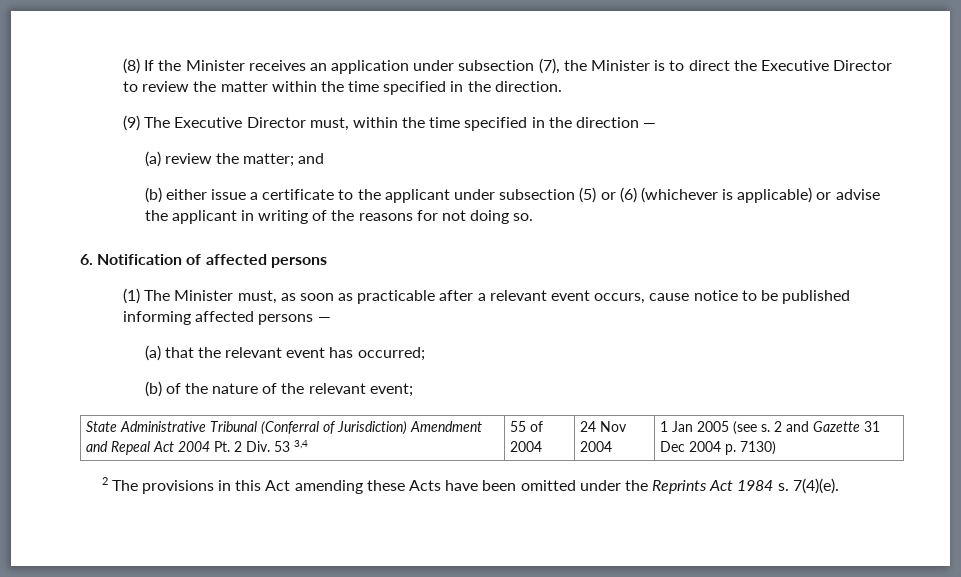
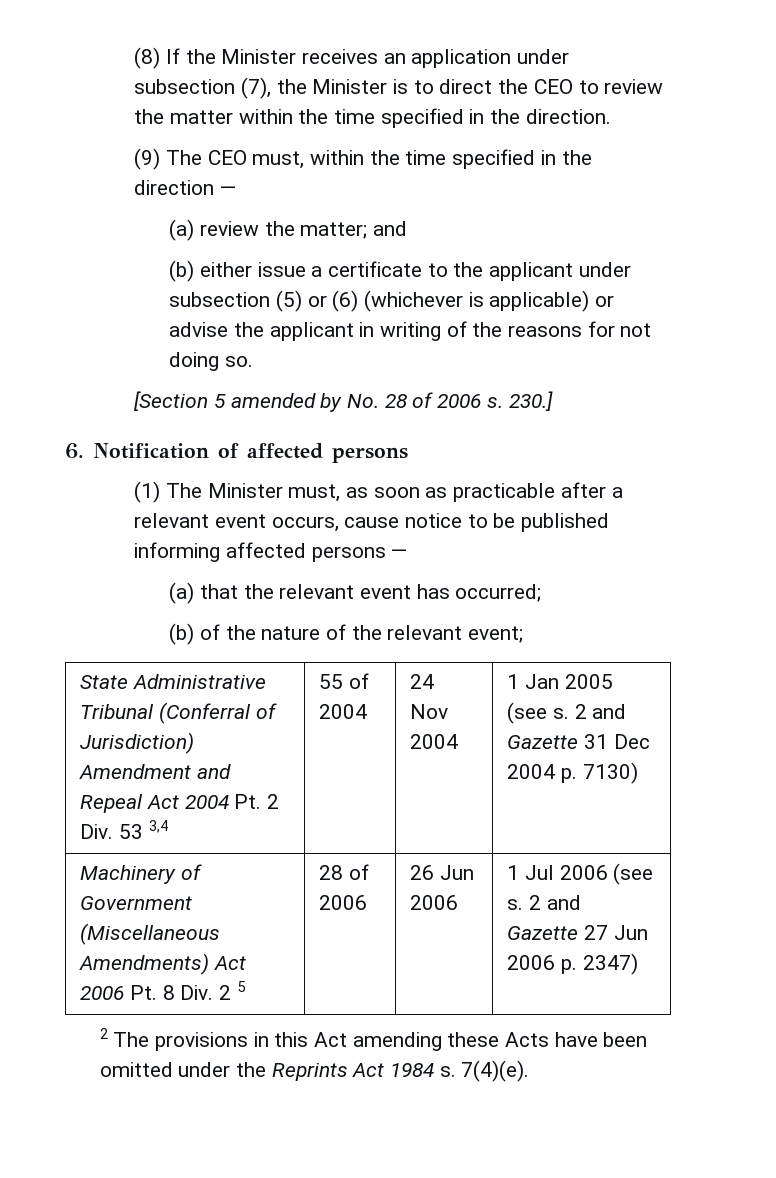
[760,60,893,71] Executive Director -> [533,79,573,94] CEO
[174,117,306,128] Executive Director -> [207,150,247,165] CEO
(534, 217) none -> [133,391,553,412] // [Section 5 amended by No. 28 of 2006 s. 230.]
(777, 448) none -> [80,864,202,884] [80,896,193,910] [80,923,221,945] [79,953,246,975] [80,981,246,1000] [319,864,369,880] [319,895,368,910] [410,865,474,880] [410,895,459,910] [507,863,654,885] [507,895,581,910] [507,925,648,940] [507,953,638,975] // Machinery of Government (Miscellaneous Amendments) Act 2006 Pt. 8 Div. 2 5 | 28 of 2006 | 26 Jun 2006 | 1 Jul 2006 (see s. 2 and Gazette 27 Jun 2006 p. 2347)

